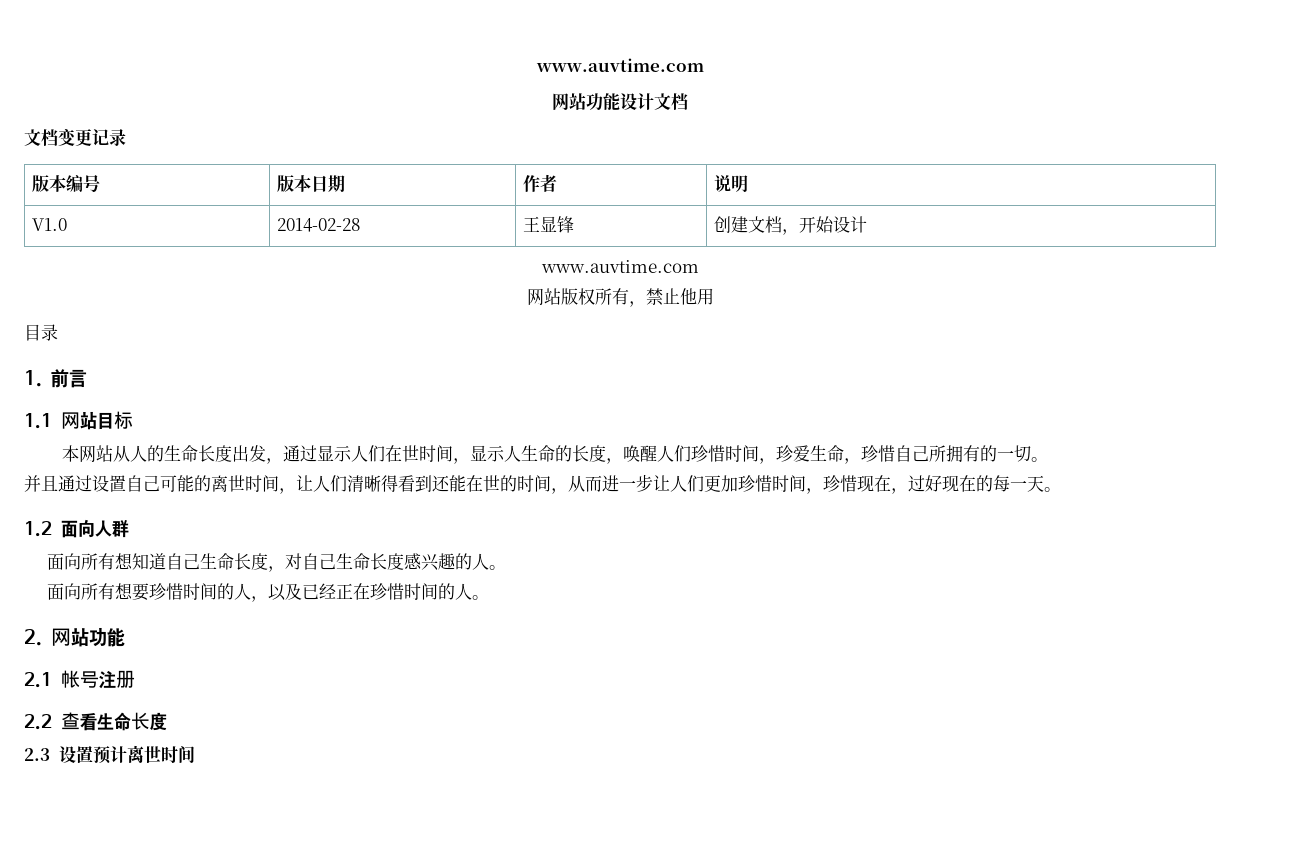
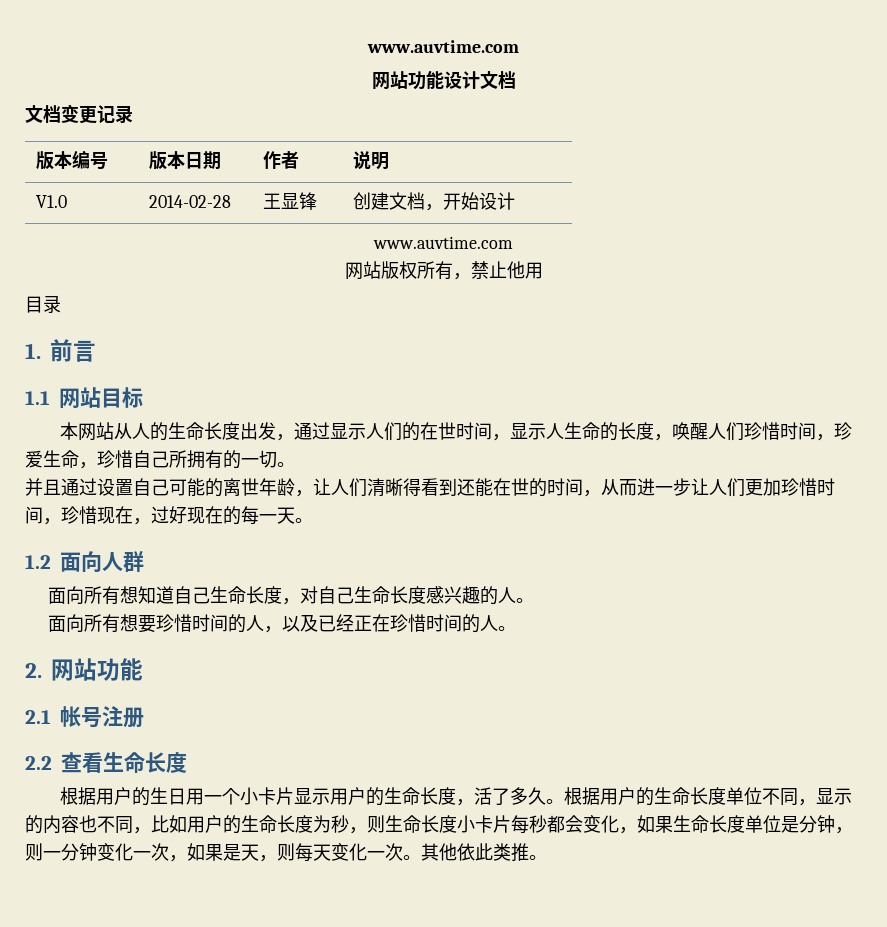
(386, 453) none -> [402,422,421,441] 的
[245,475,279,492] 时间 -> [259,478,295,496] 年龄
[24,745,195,764] 2.3设置预计离世时间 -> [60,787,853,806] [25,815,853,834] [25,843,547,862] 根据用户的生日用一个小卡片显示用户的生命长度，活了多久。根据用户的生命长度单位不同，显示的内容也不同，比如用户的生命长度为秒，则生命长度小卡片每秒都会变化，如果生命长度单位是分钟，则一分钟变化一次，如果是天，则每天变化一次。其他依此类推。

